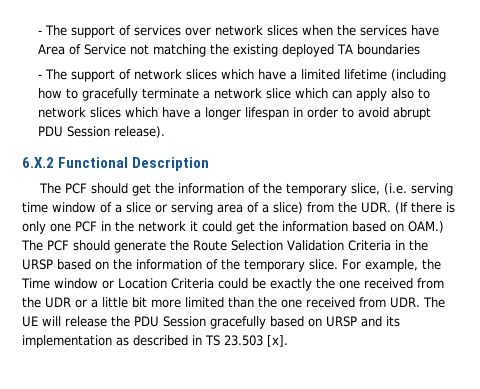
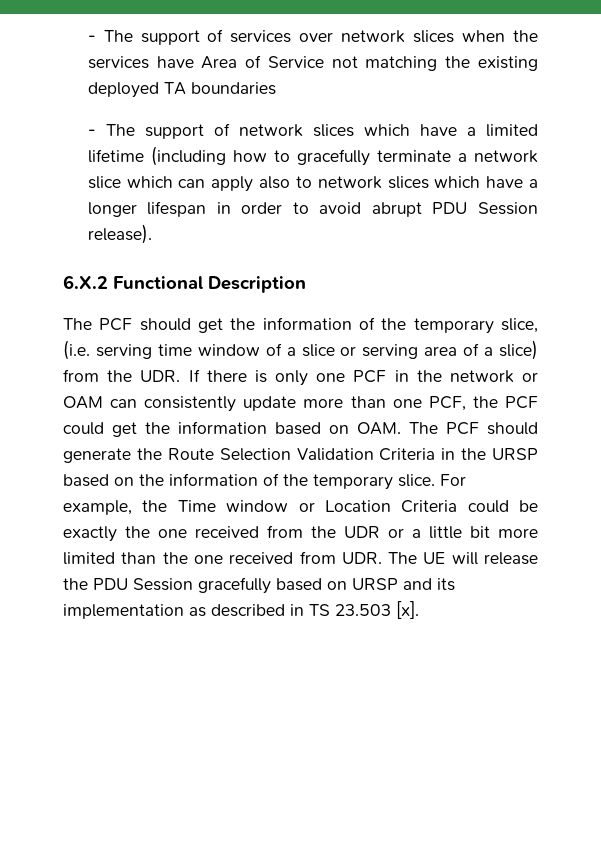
[395,202,408,214] (If -> [188,369,200,382] If
[190,221,198,231] it -> [522,372,538,382] [63,396,538,412] or OAM can consistently update more than one PCF, the PCF
[408,221,444,233] OAM.) -> [357,422,401,435] OAM.

